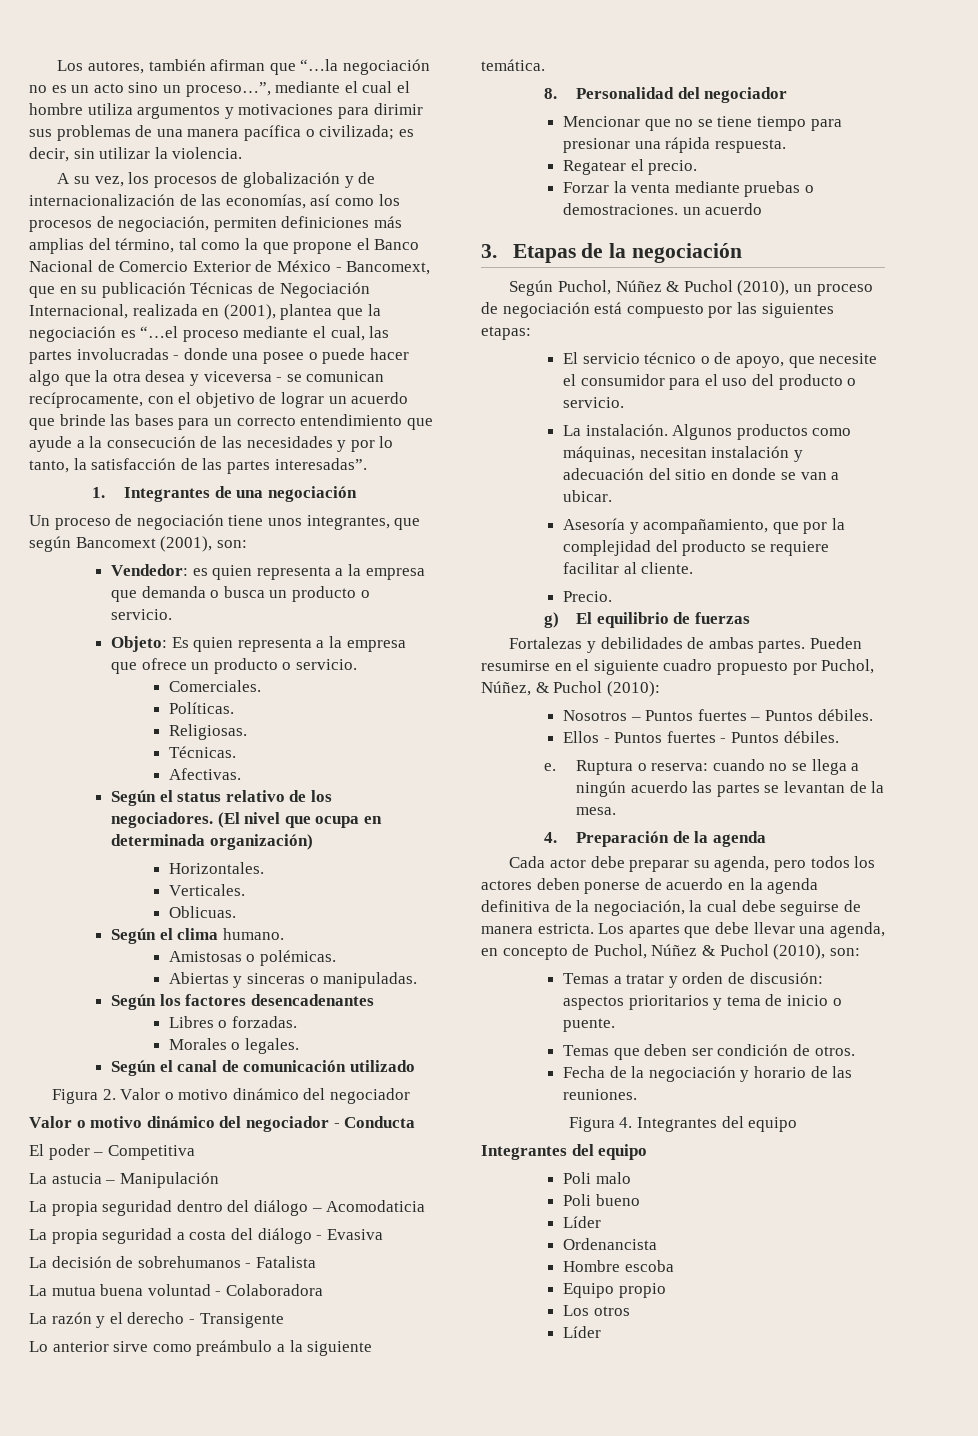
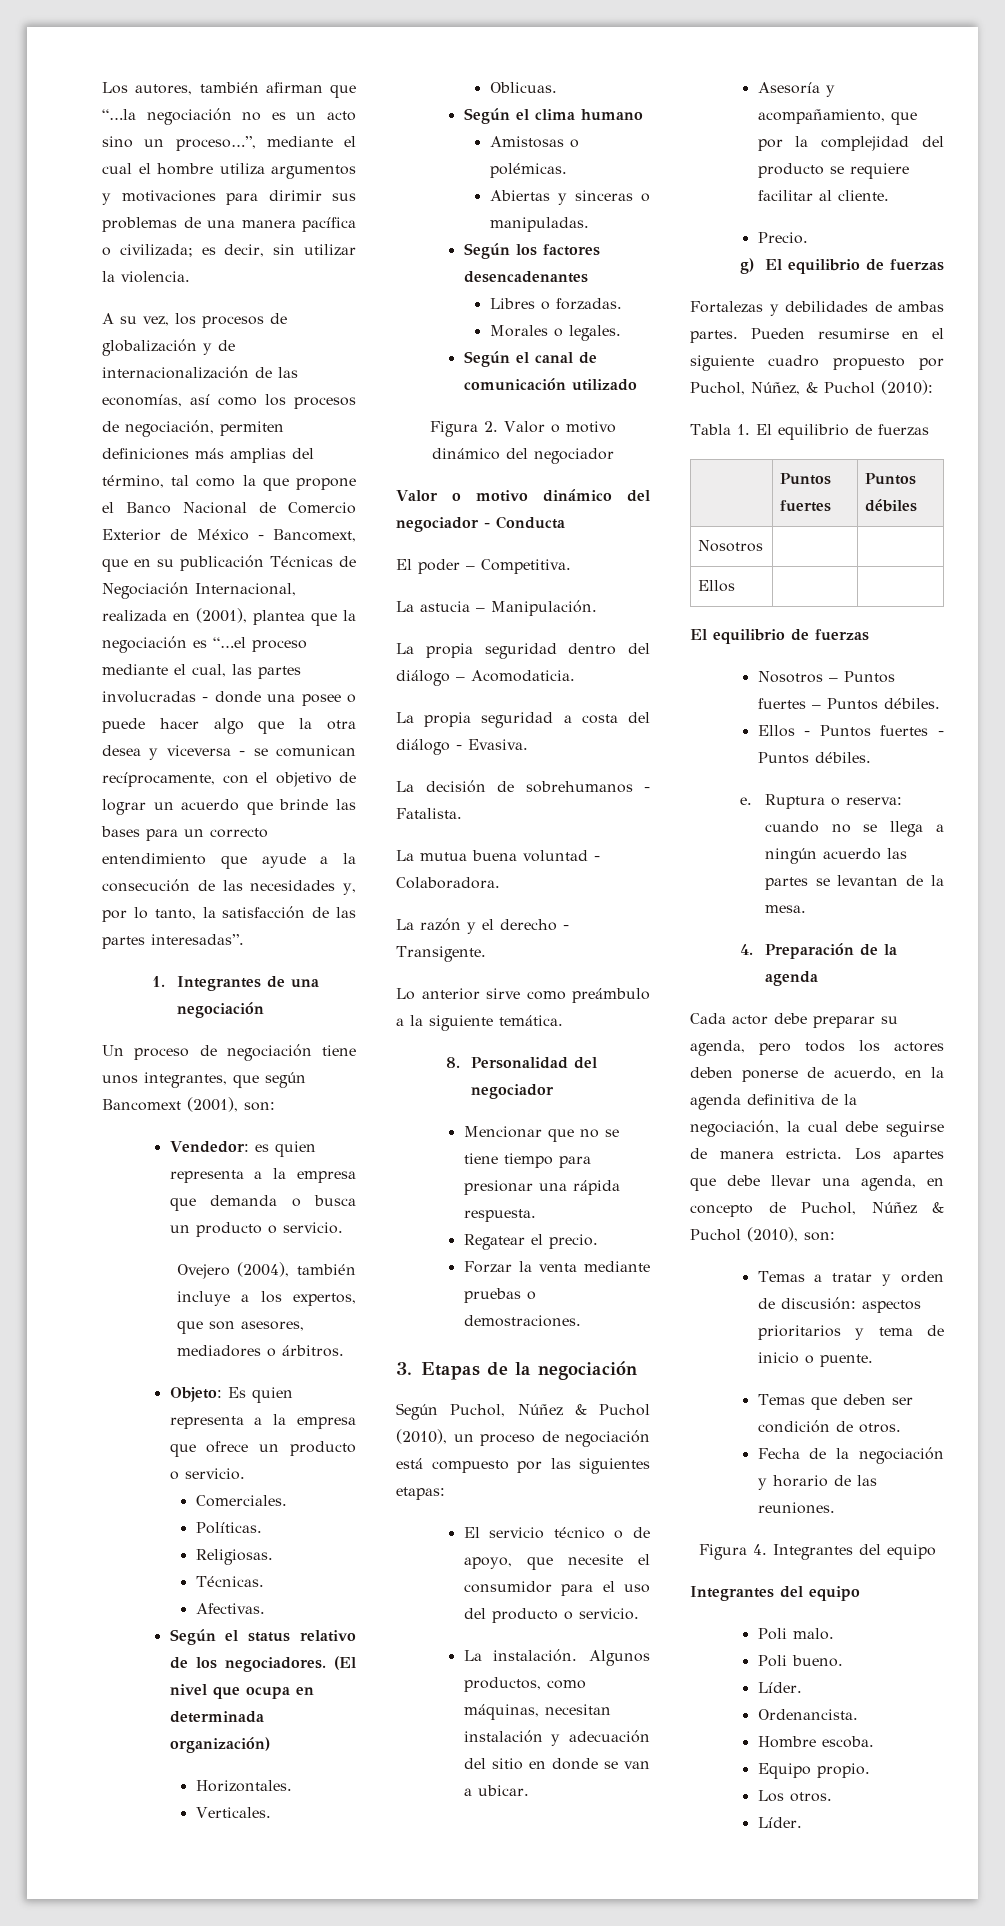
[337,440,347,452] y -> [343,883,357,895] y,
(173, 614) none -> [176,1262,356,1279] [176,1291,356,1306] [176,1320,304,1334] [176,1345,344,1357] // Ovejero (2004), también incluye a los expertos, que son asesores, mediadores o árbitros.
[222,928,284,940] humano. -> [580,109,643,121] humano
[107,1145,195,1160] Competitiva -> [481,559,571,574] Competitiva.
[119,1172,219,1188] Manipulación -> [491,600,597,616] Manipulación.
[326,1200,426,1212] Acomodaticia -> [471,670,575,682] Acomodaticia.
[326,1229,383,1240] Evasiva -> [468,739,528,750] Evasiva.
[255,1256,316,1268] Fatalista -> [396,808,462,819] Fatalista.
[225,1284,323,1296] Colaboradora -> [396,877,500,889] Colaboradora.
[199,1313,284,1328] Transigente -> [396,946,486,962] Transigente.
[682,203,763,215] un acuerdo -> (581, 1321) none
[736,424,808,440] productos -> [463,1677,541,1692] productos,
(660, 689) none -> [690,424,929,440] [780,473,832,485] [780,500,832,512] [865,473,917,485] [865,499,918,512] [698,540,764,552] [698,580,736,592] [690,629,869,644] // Tabla 1. El equilibrio de fuerzas // | Puntos fuertes | Puntos débiles // Nosotros | | // Ellos | | // El equilibrio de fuerzas
[666,878,724,890] acuerdo -> [833,1067,896,1080] acuerdo,
[595,1172,631,1184] [563,1194,640,1206] [563,1216,602,1228] [563,1238,658,1250] malo // Poli bueno // Líder // Ordenancista -> [792,1628,834,1640] [757,1655,843,1667] [757,1682,802,1693] [757,1709,858,1720] malo. // Poli bueno. // Líder. // Ordenancista.
[624,1260,674,1272] escoba -> [821,1736,874,1748] escoba.
[618,1283,666,1298] [563,1305,630,1316] [563,1326,602,1338] propio // Los otros // Líder -> [816,1763,870,1778] [757,1790,832,1802] [757,1817,802,1828] propio. // Los otros. // Líder.

